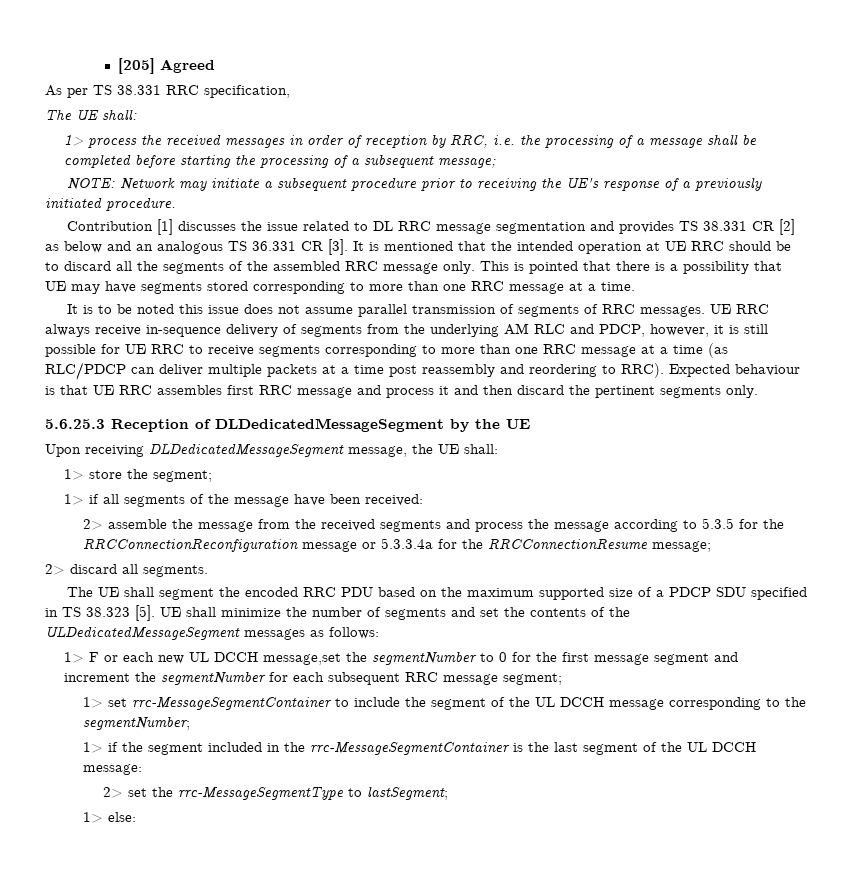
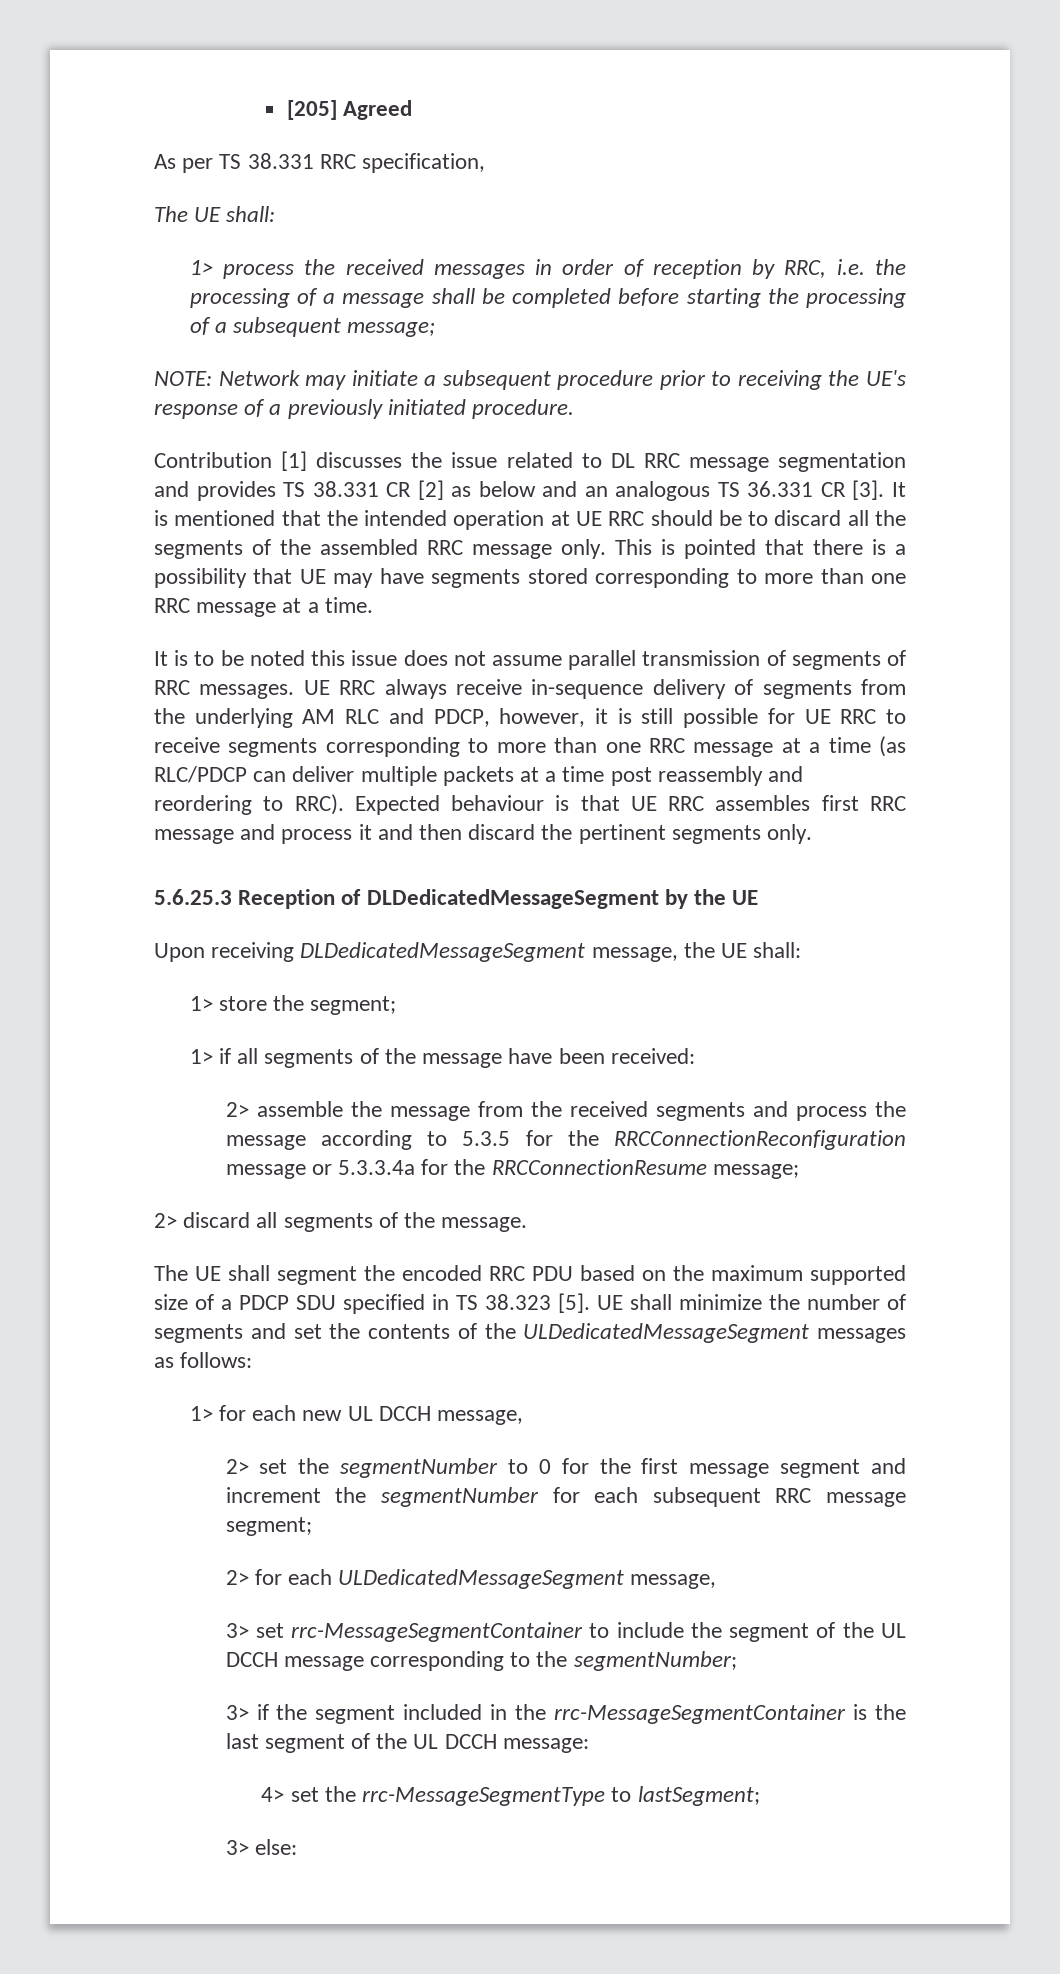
[143,565,208,577] segments. -> [283,1212,528,1232] segments of the message.
[89,652,119,662] F or -> [219,1405,247,1421] for
[263,653,342,665] message,set -> [437,1410,524,1425] [225,1459,288,1474] message, // 2> set
[83,697,104,708] 1> -> [225,1569,717,1589] [225,1623,249,1638] 2> for each ULDedicatedMessageSegment message, // 3>
[83,742,104,753] 1> -> [225,1705,249,1720] 3>
[102,787,123,798] 2> -> [261,1787,285,1802] 4>
[83,812,104,823] 1> -> [225,1840,249,1855] 3>

